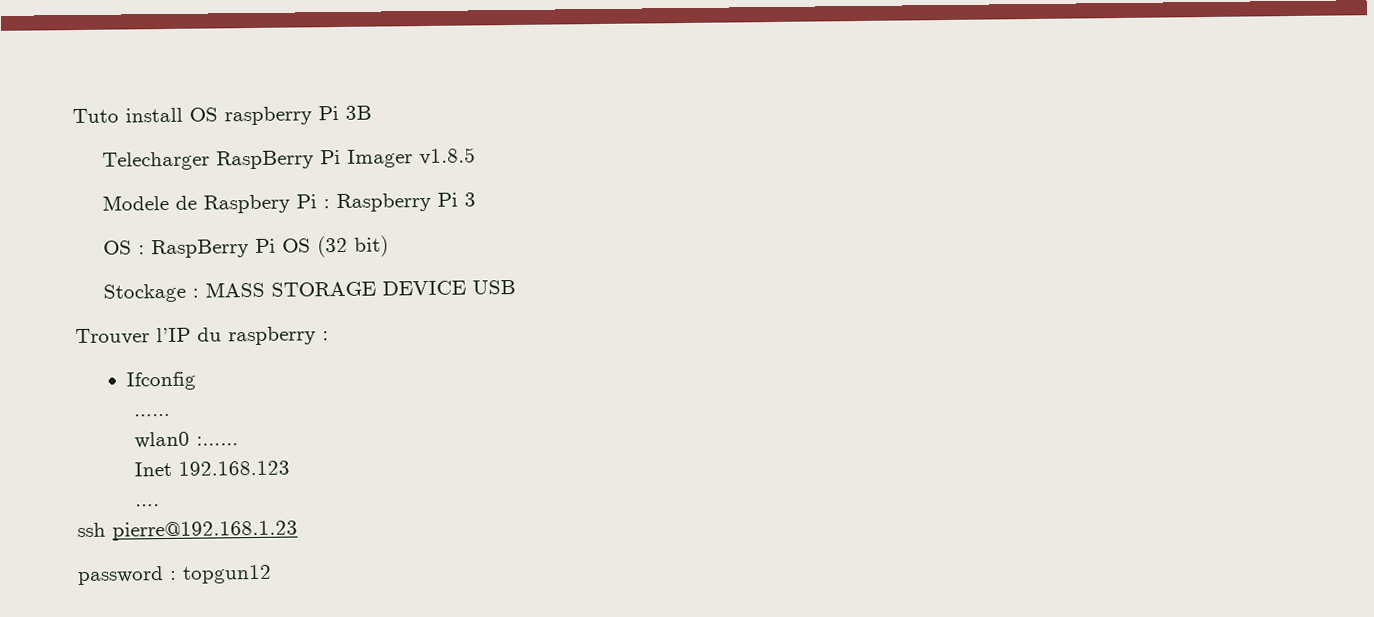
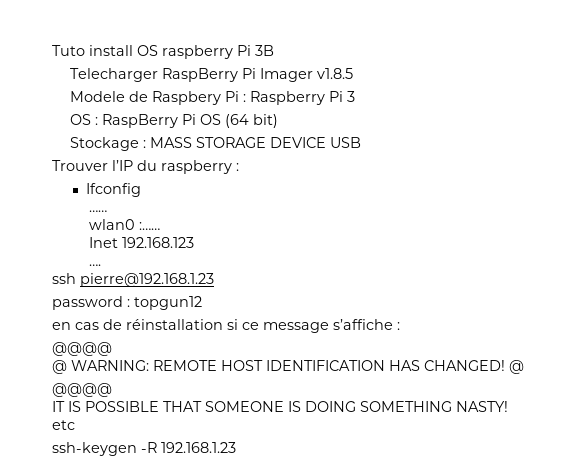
[316,235,348,258] (32 -> [225,114,250,128] (64
(272, 574) none -> [52,319,400,333] [52,342,112,356] [52,360,524,374] [52,383,112,397] [52,401,508,412] [52,420,75,430] [52,442,236,456] // en cas de réinstallation si ce message s’affiche : // @@@@ // @ WARNING: REMOTE HOST IDENTIFICATION HAS CHANGED! @ // @@@@ // IT IS POSSIBLE THAT SOMEONE IS DOING SOMETHING NASTY! // etc // ssh-keygen -R 192.168.1.23

